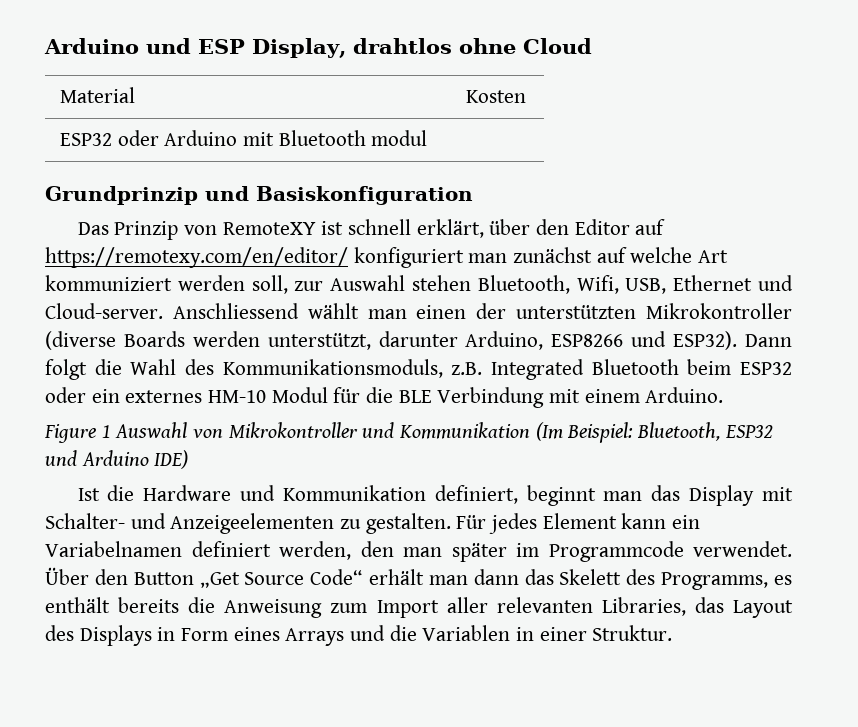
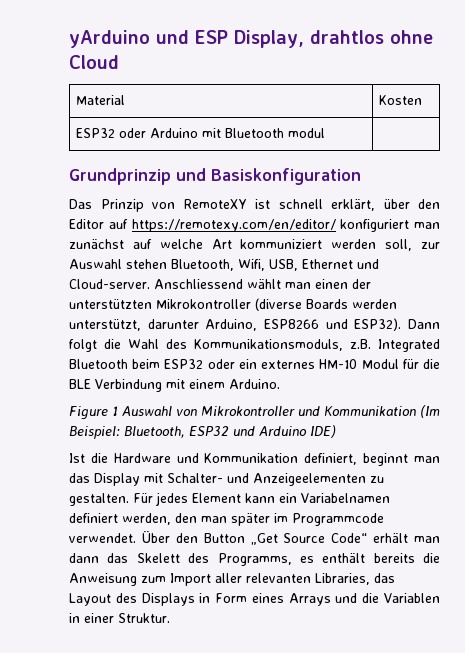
[44,38,139,54] Arduino -> [69,30,150,48] yArduino

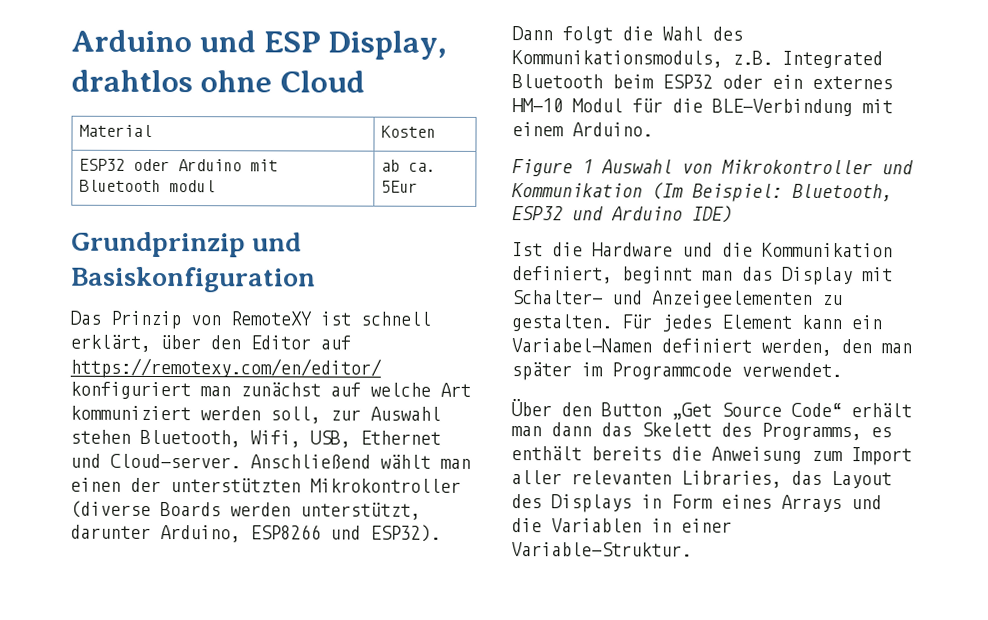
[69,30,150,48] yArduino -> [71,29,192,53] Arduino
(326, 133) none -> [380,159,436,172] [380,180,418,193] ab ca. 5Eur
[154,279,243,289] Anschliessend -> [250,454,371,469] Anschließend
[69,379,162,392] BLE Verbindung -> [712,98,853,117] BLE-Verbindung
(199, 458) none -> [722,242,753,257] die
[301,493,390,503] Variabelnamen -> [511,338,652,353] Variabel-Namen
(136, 538) none -> (842, 370) //
[118,613,170,623] Struktur. -> [511,542,692,557] Variable-Struktur.

